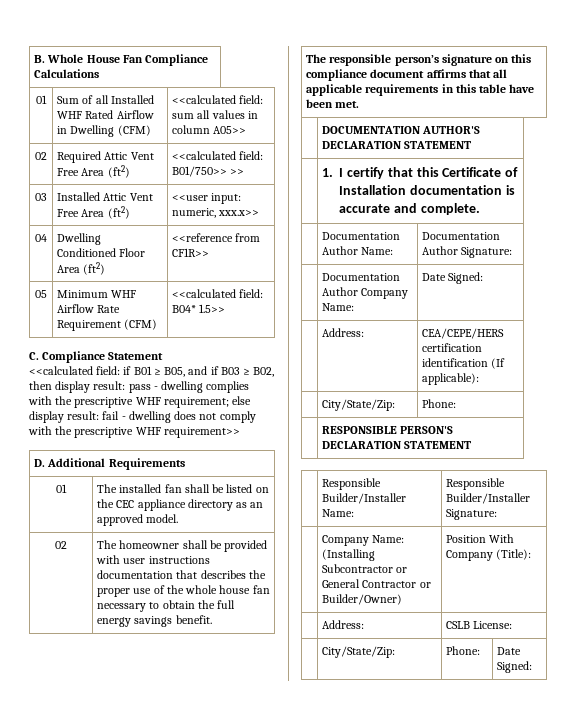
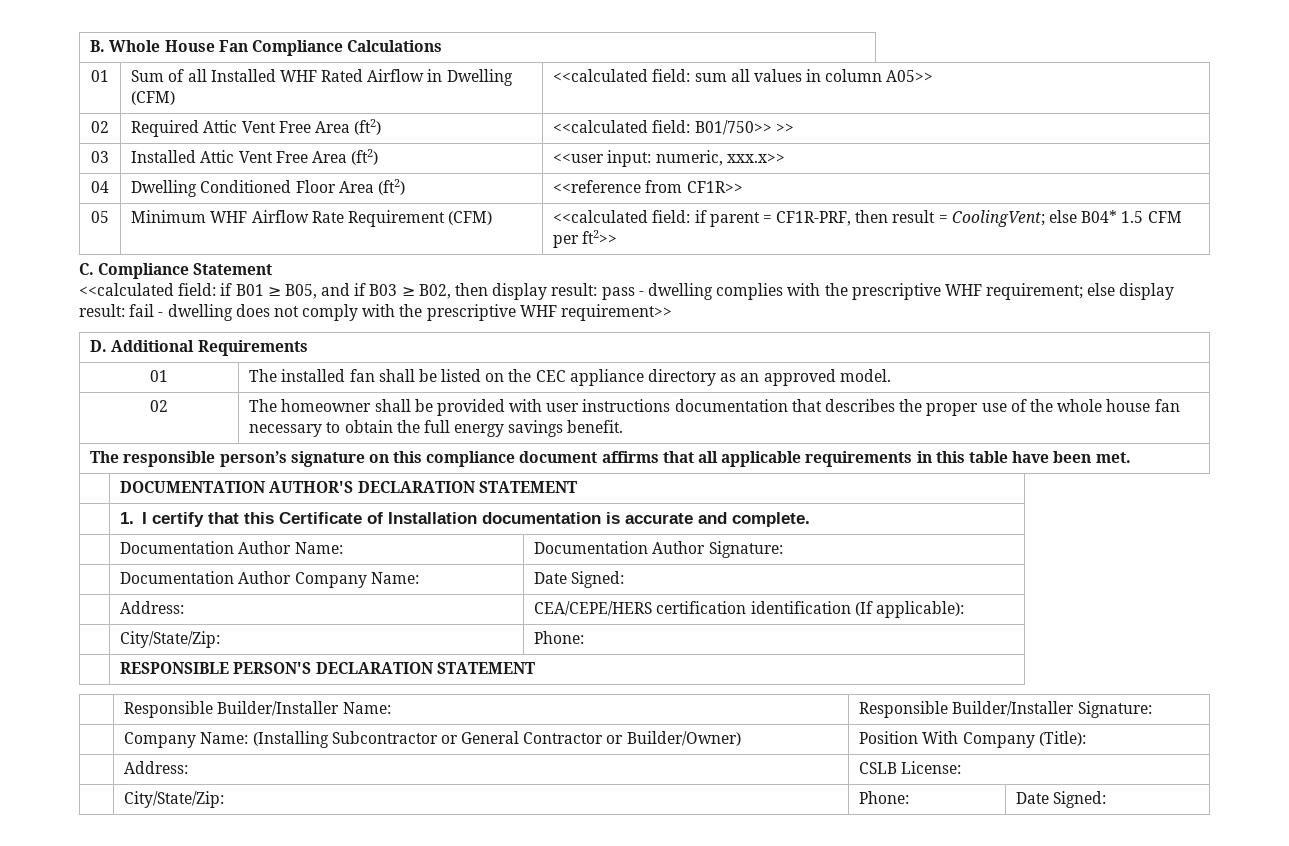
[172,304,226,313] B04* 1.5>> -> [694,210,1182,227] [553,230,618,248] if parent = CF1R-PRF, then result = CoolingVent; else B04* 1.5 CFM per ft2>>

